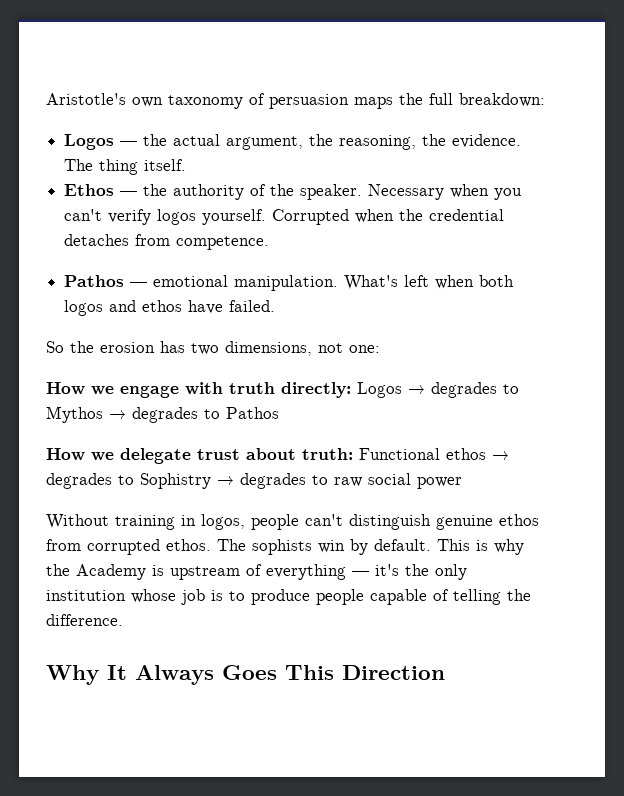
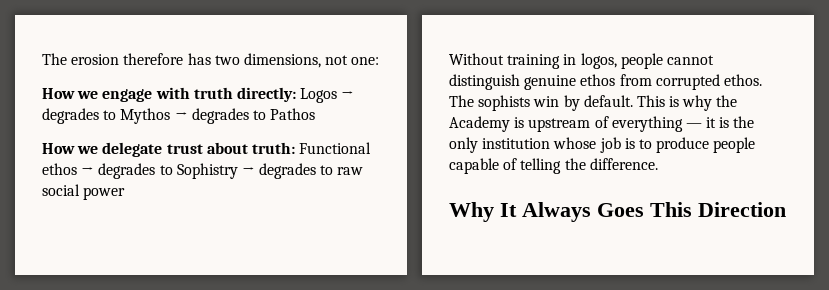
[46,93,545,109] [64,134,522,150] [64,159,187,175] [64,184,523,200] [64,209,505,225] [64,234,270,250] [64,275,515,291] [64,300,276,316] [46,341,155,353] Aristotle's own taxonomy of persuasion maps the full breakdown: // Logos — the actual argument, the reasoning, the evidence. The thing itself. // Ethos — the authority of the speaker. Necessary when you can't verify logos yourself. Corrupted when the credential detaches from competence. // Pathos — emotional manipulation. What's left when both logos and ethos have failed. // So the erosion -> [42,53,184,65] The erosion therefore
[305,514,343,526] can't -> [666,55,714,65] cannot
[375,564,399,576] it's -> [706,117,730,128] it is

